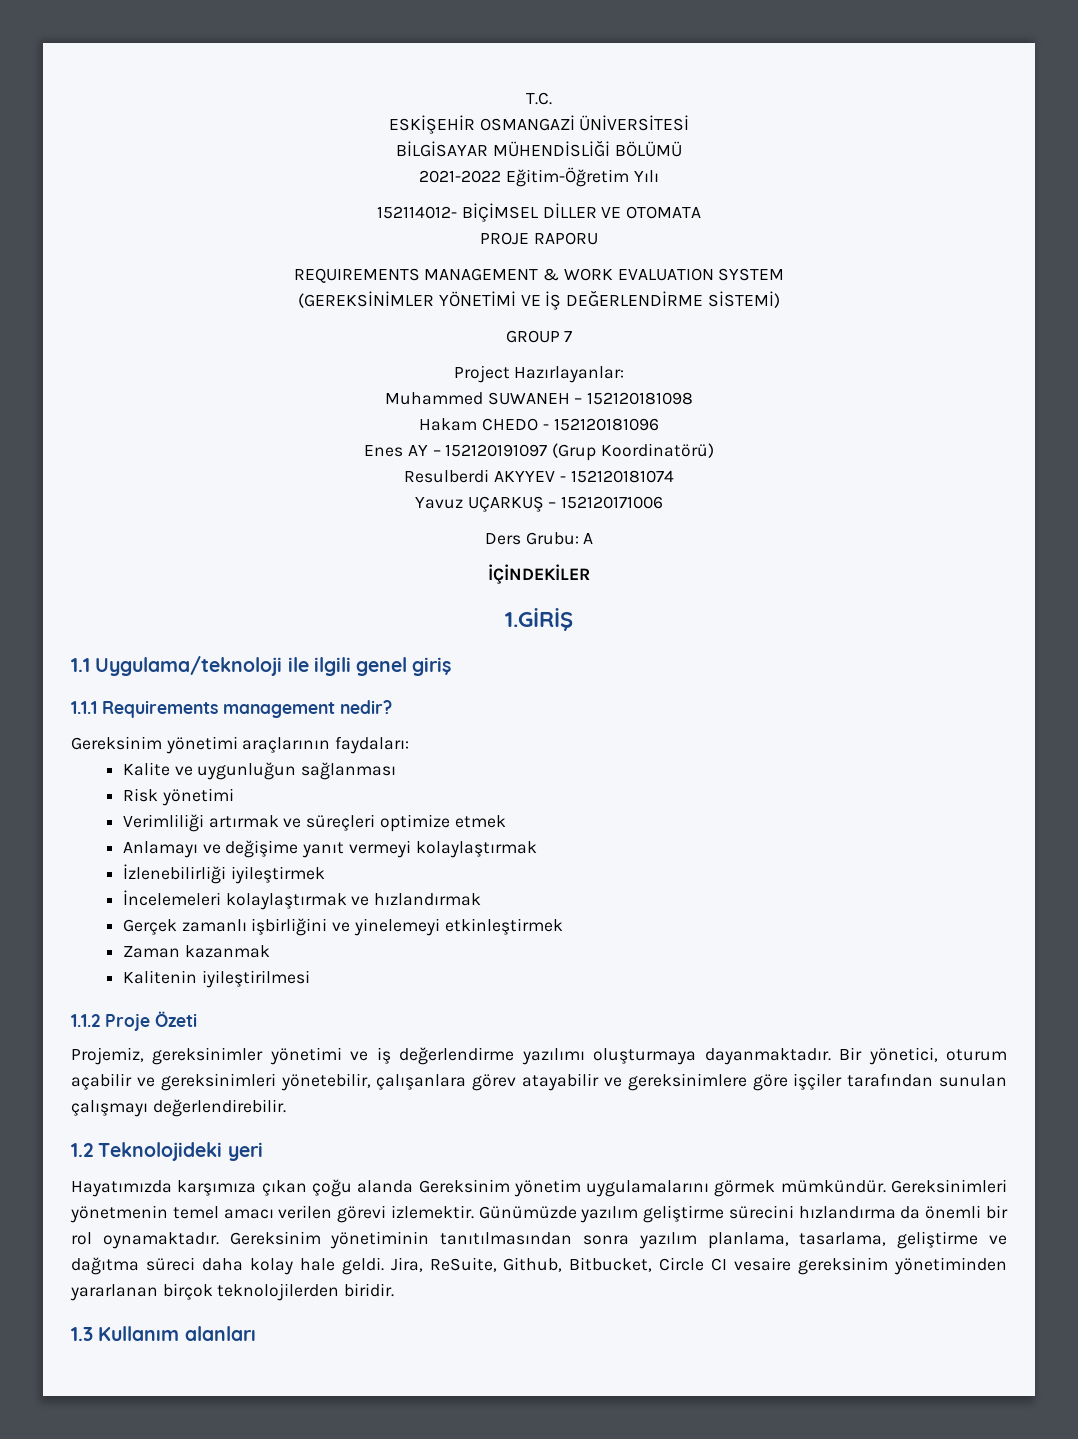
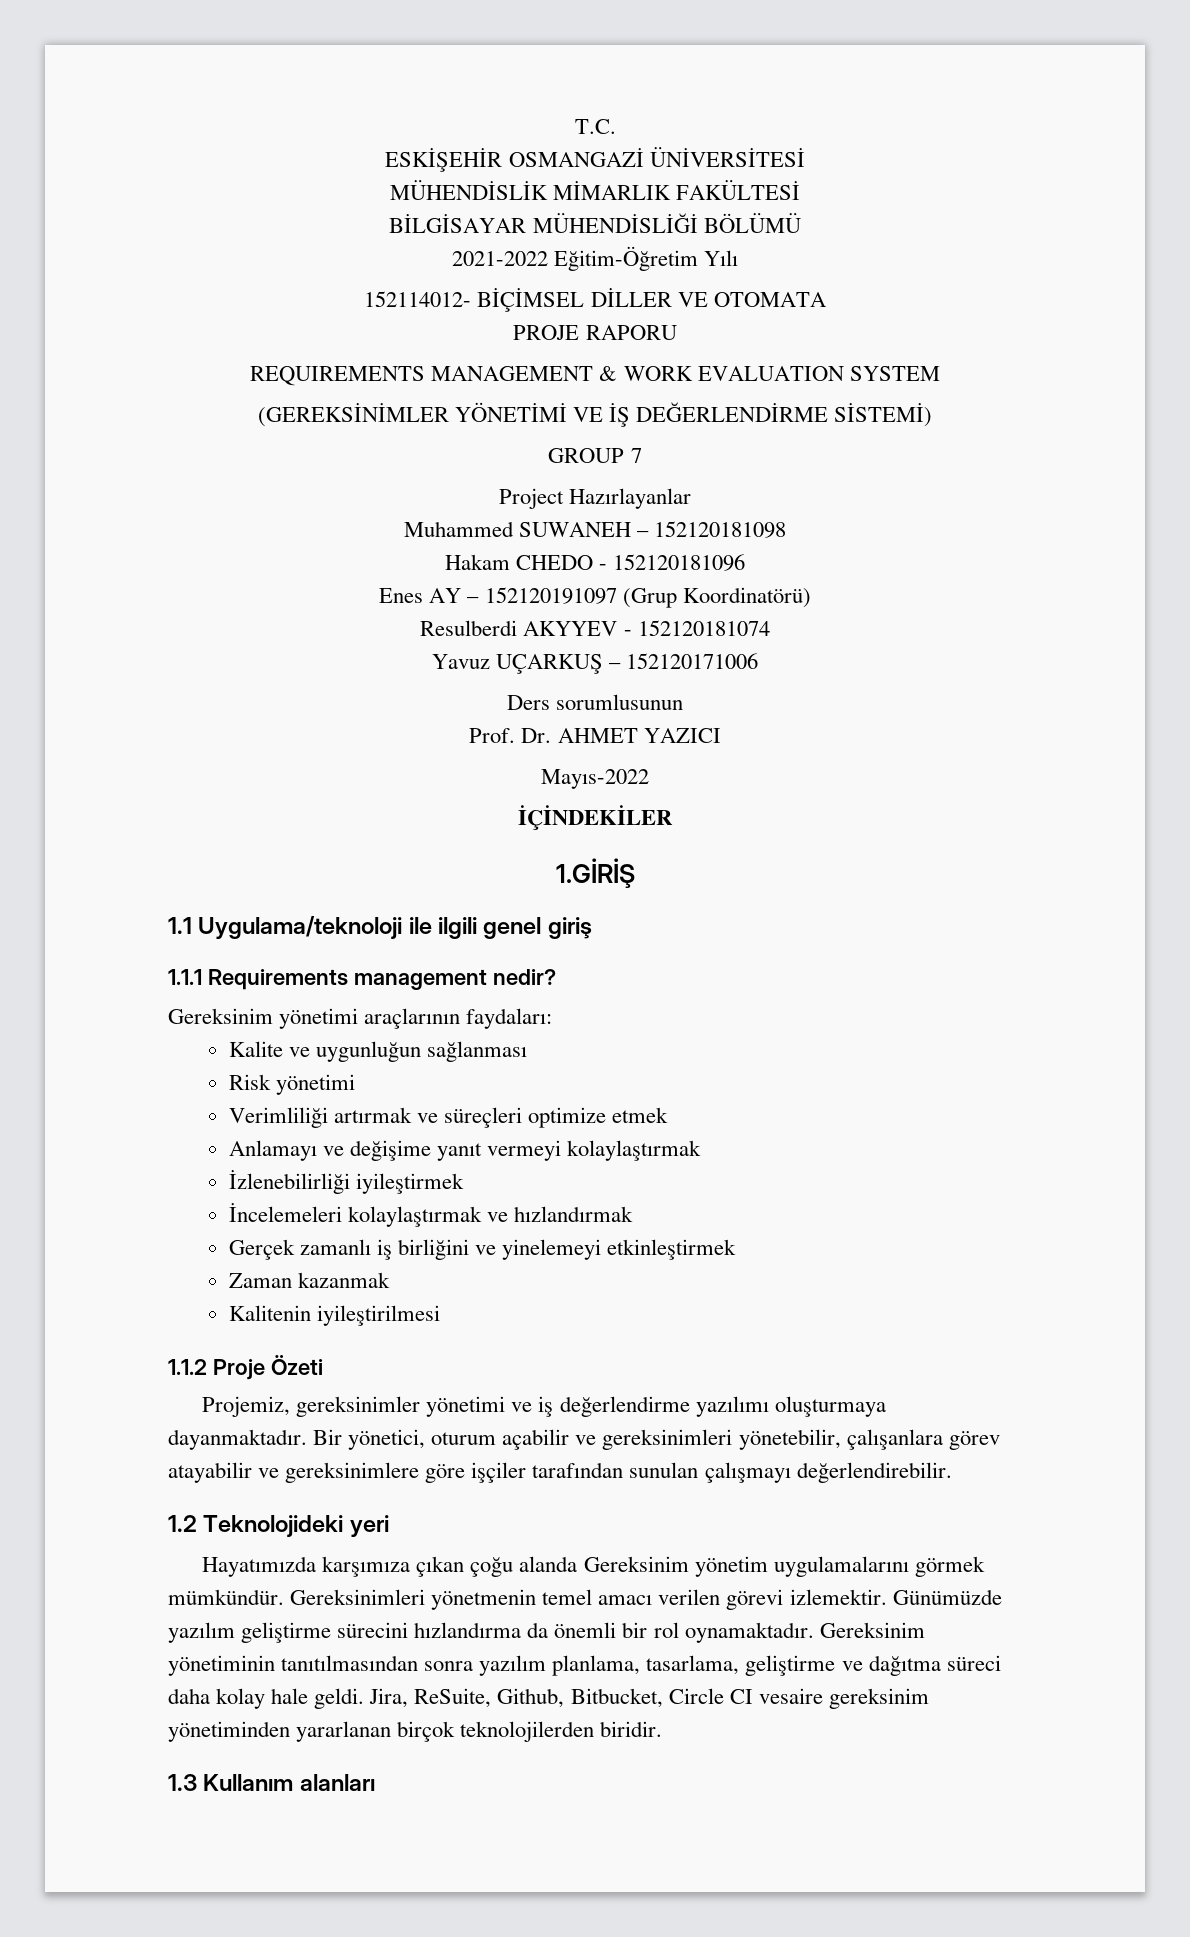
(690, 123) none -> [389,180,801,200] // MÜHENDİSLİK MİMARLIK FAKÜLTESİ
[514,366,625,383] Hazırlayanlar: -> [569,488,692,509] Hazırlayanlar
[525,532,594,545] Grubu: A -> [556,694,684,710] [469,728,721,743] [541,769,649,789] sorumlusunun // Prof. Dr. AHMET YAZICI // Mayıs-2022
[251,918,328,936] işbirliğini -> [377,1239,470,1260] iş birliğini

